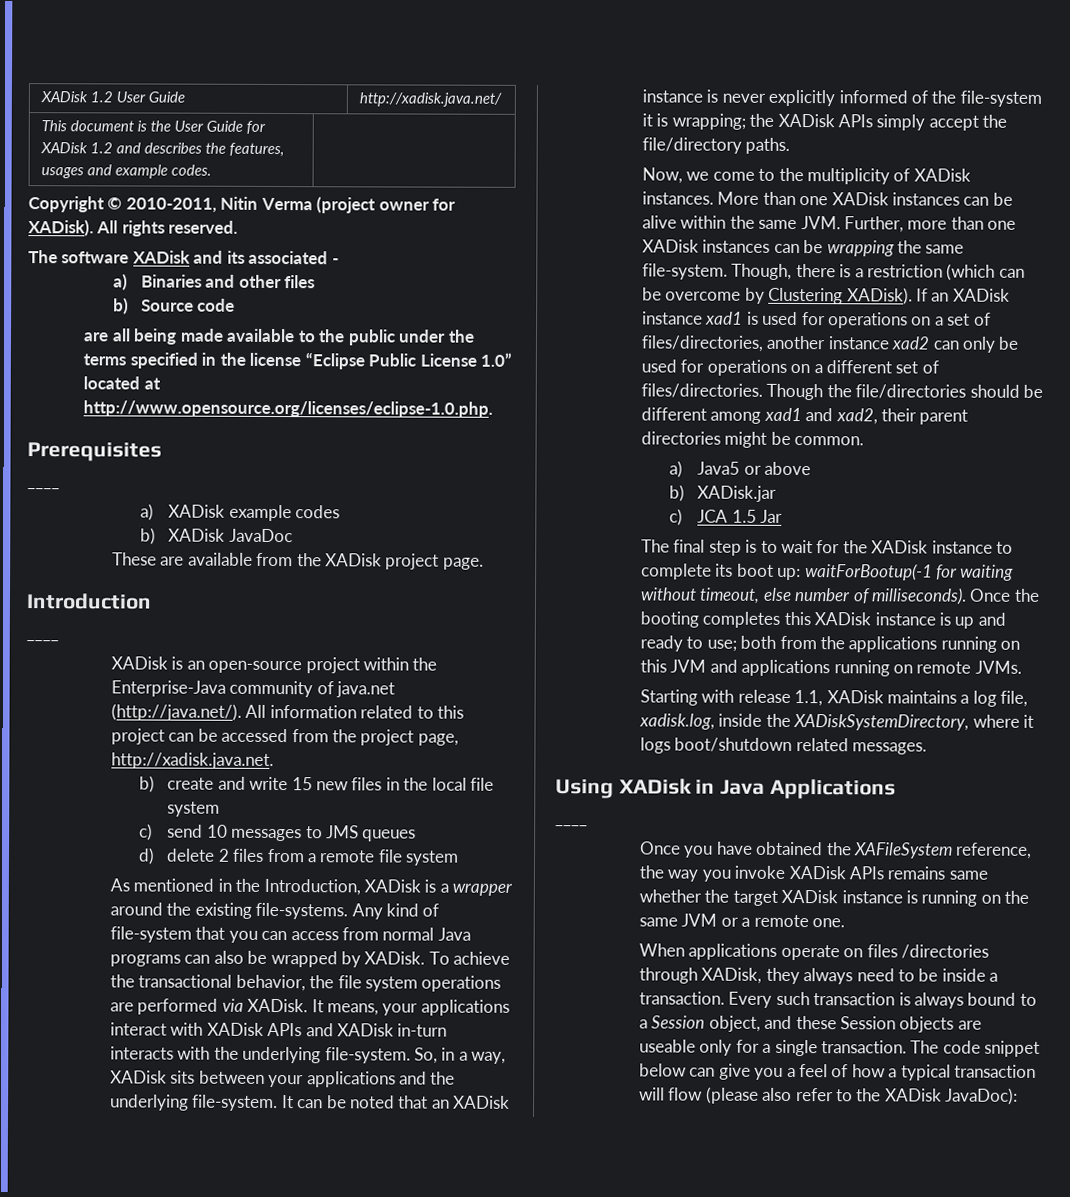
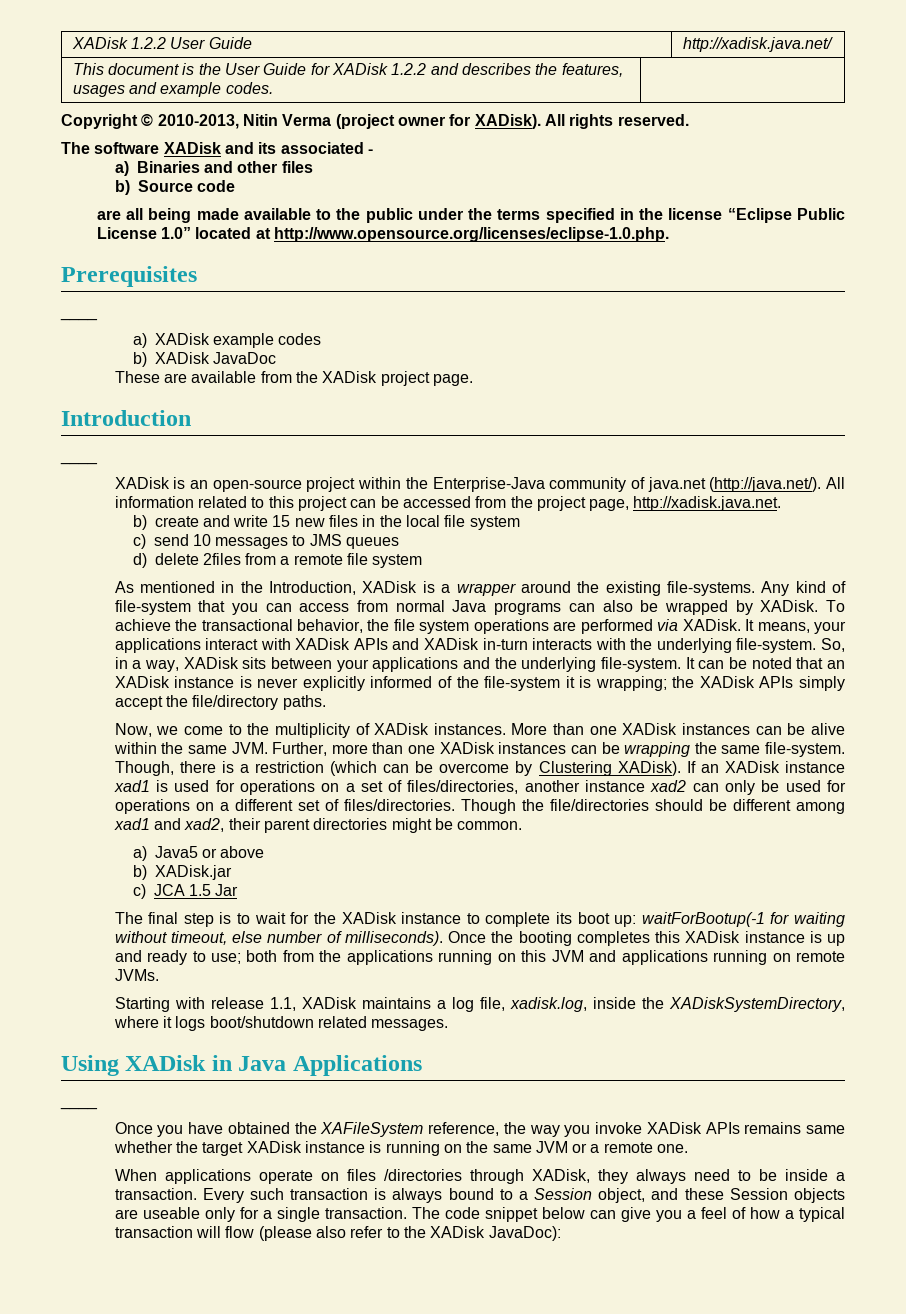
[39,91,113,103] XADisk 1.2 -> [71,37,167,49] XADisk 1.2.2
[89,142,113,154] 1.2 -> [391,63,427,75] 1.2.2
[125,197,217,213] 2010-2011, -> [157,114,239,129] 2010-2013,
[217,848,265,862] 2 files -> [202,553,241,565] 2files

